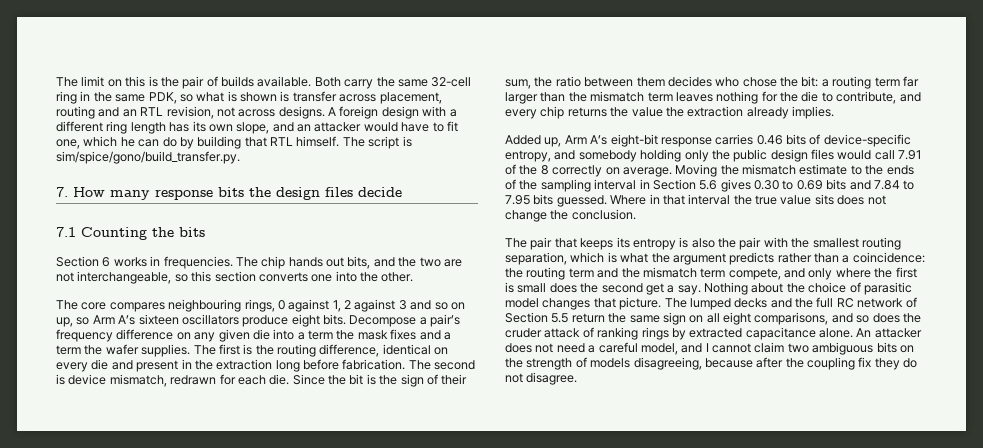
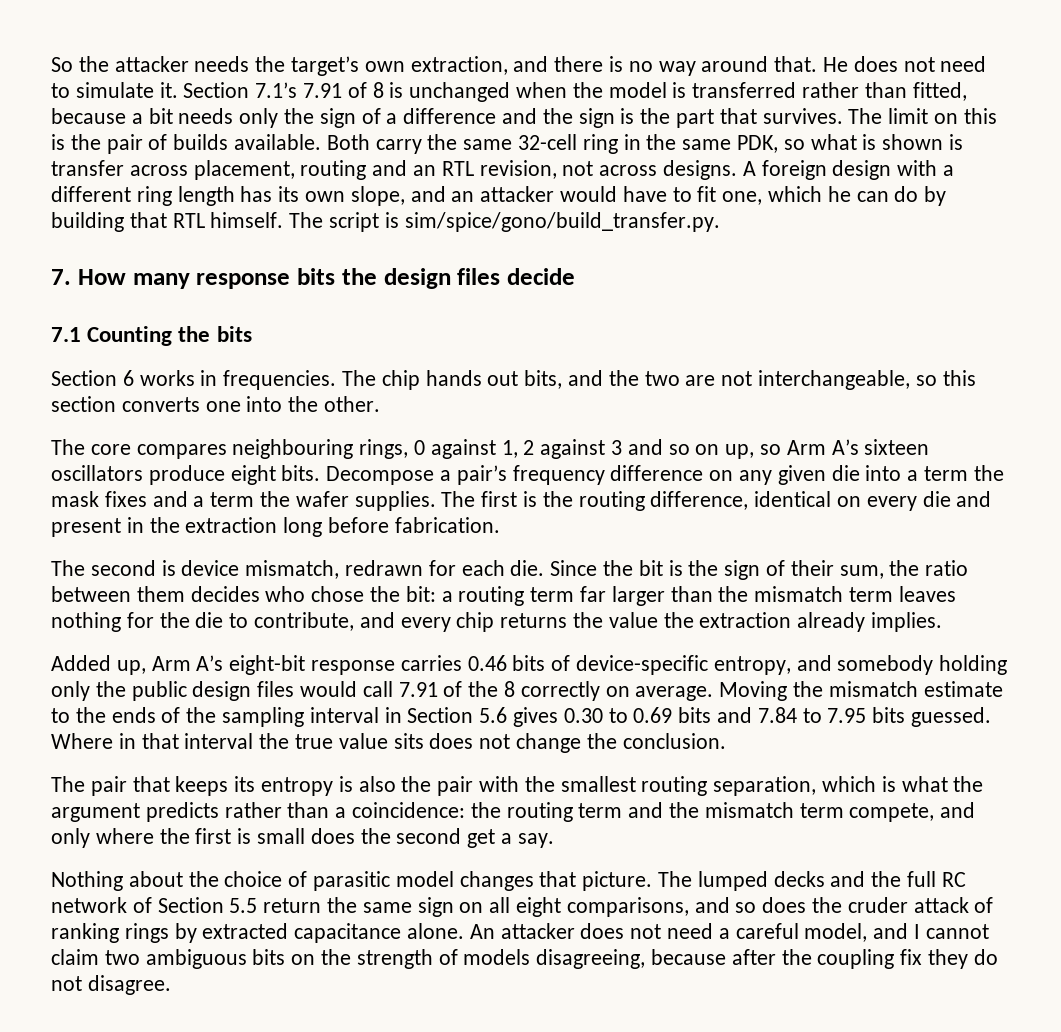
(56, 82) none -> [51,56,987,76] [51,82,967,102] [51,108,843,128] So the attacker needs the target’s own extraction, and there is no way around that. He does not need to simulate it. Section 7.1’s 7.91 of 8 is unchanged when the model is transferred rather than fitted, because a bit needs only the sign of a difference and the sign is the part that survives.
(406, 364) none -> (500, 525) //
(701, 290) none -> (554, 840) //

